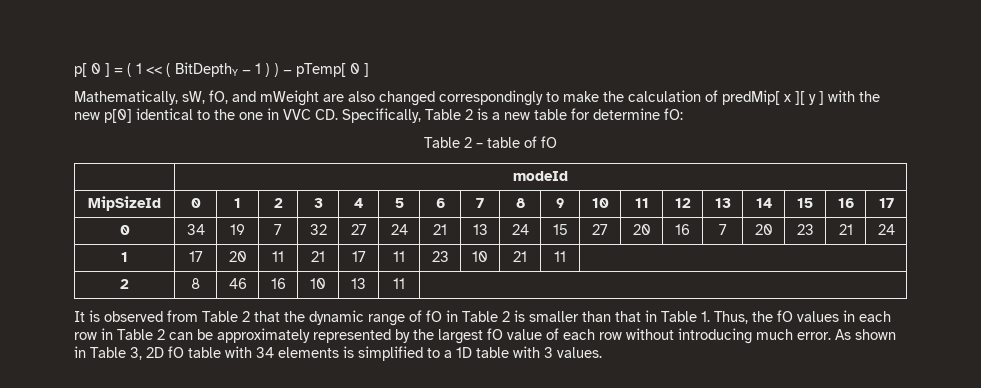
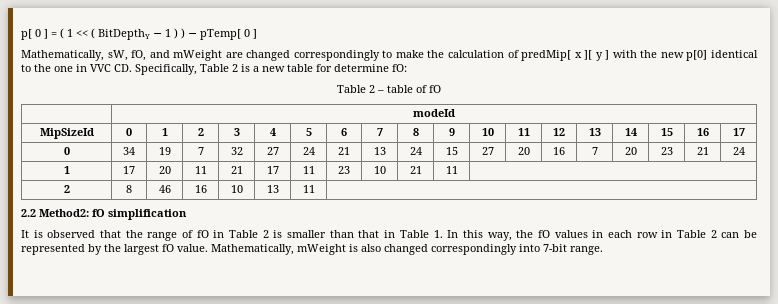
[348,91,375,102] also -> (243, 55) none
(405, 283) none -> [21,209,187,220] // 2.2 Method2: fO simplification
[167,310,250,322] from Table 2 -> (96, 234) none
[309,310,364,325] dynamic -> (143, 234) none
[714,311,748,324] Thus, -> [447,230,512,241] In this way,
[217,328,310,343] approximately -> (757, 234) none
[507,328,896,344] [74,346,602,361] value of each row without introducing much error. As shown in Table 3, 2D fO table with 34 elements is simplified to a 1D table with 3 values. -> [177,244,603,255] value. Mathematically, mWeight is also changed correspondingly into 7-bit range.

